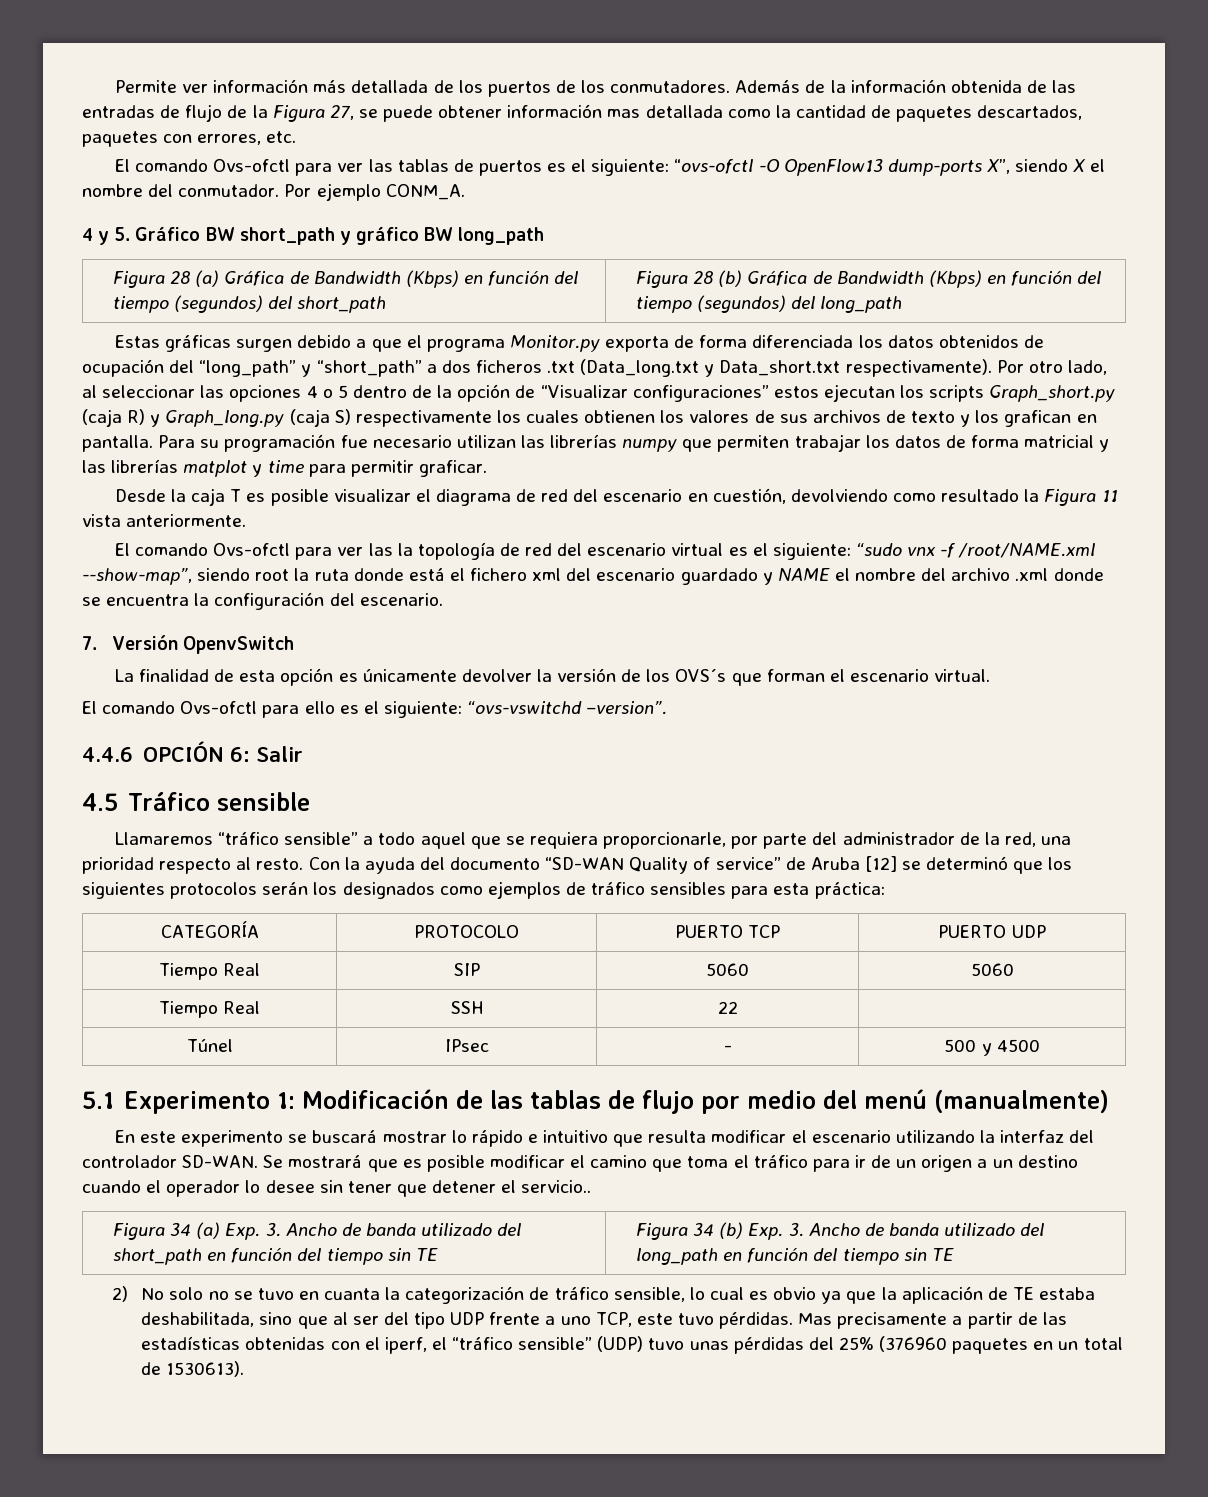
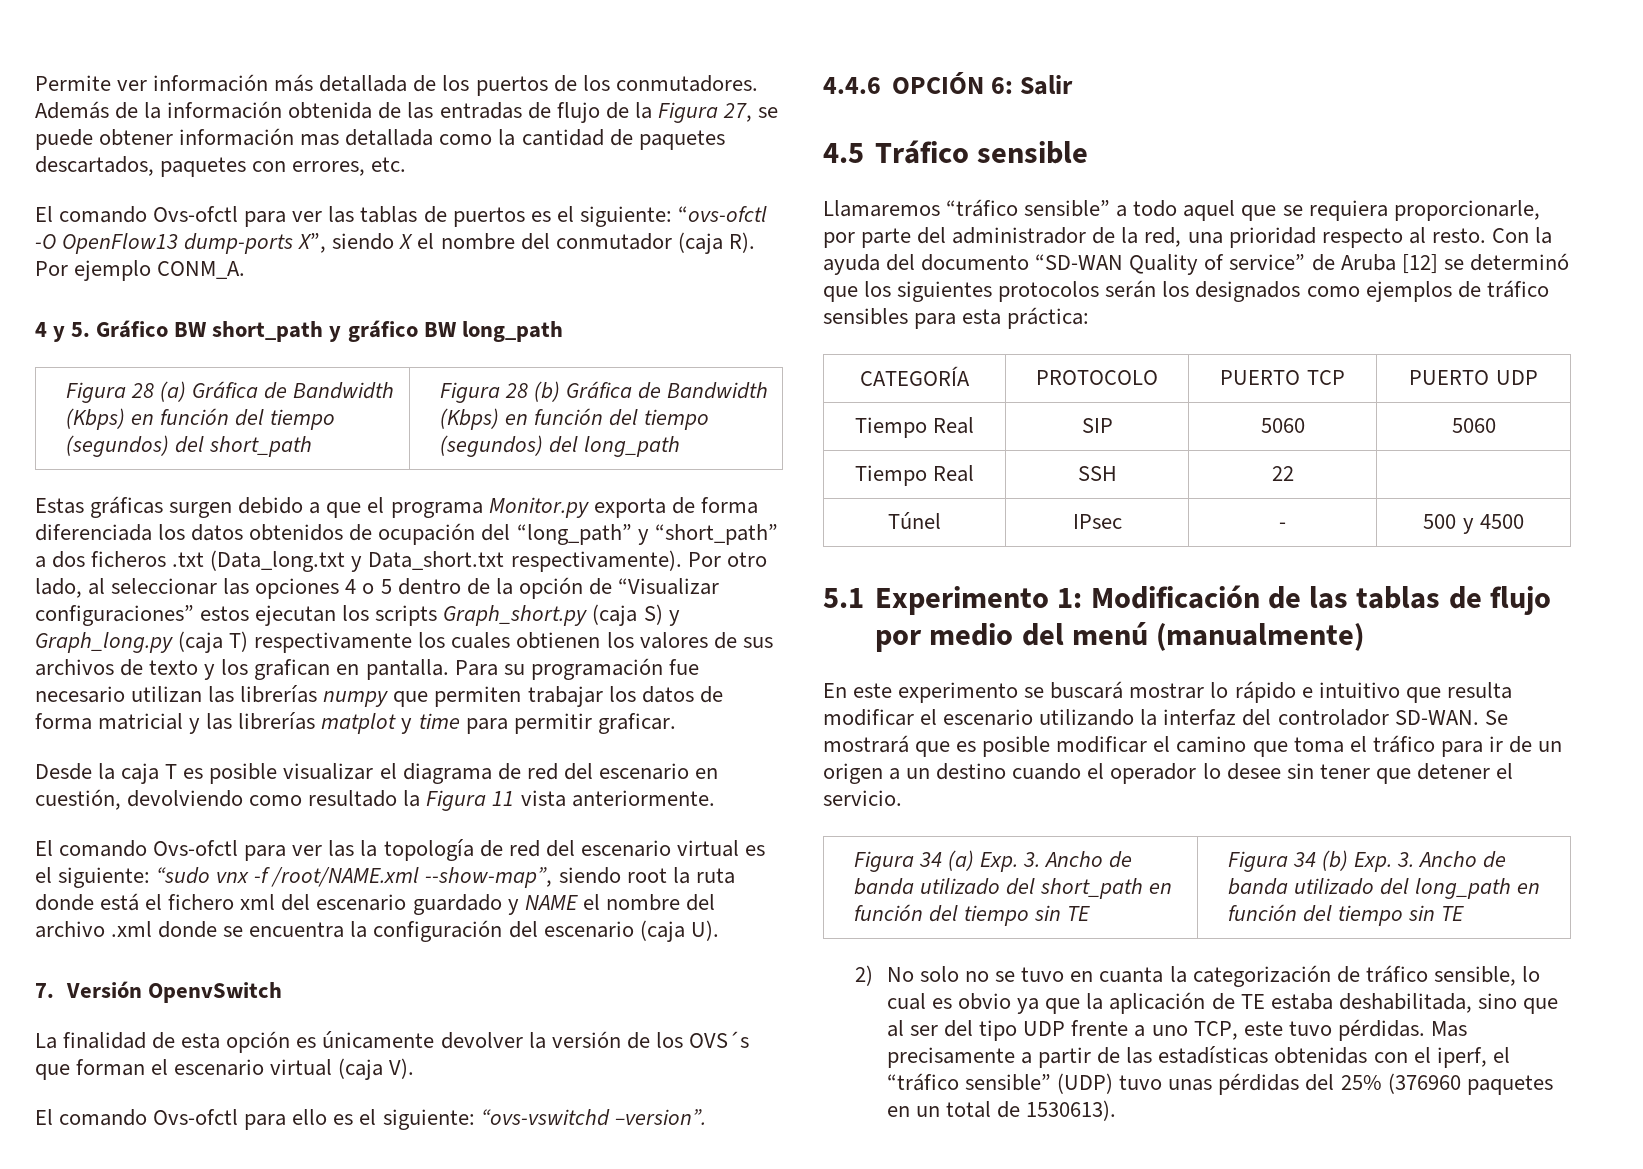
[178,184,280,197] conmutador. -> [555,232,755,254] conmutador (caja R).
[127,409,146,425] R) -> [643,604,663,625] S)
[334,409,351,425] S) -> [229,631,249,652] T)
[359,593,443,606] escenario. -> [543,920,719,942] escenario (caja U).
[934,669,991,682] virtual. -> [270,1058,415,1080] virtual (caja V).
[521,1180,592,1193] servicio.. -> [823,790,902,806] servicio.

